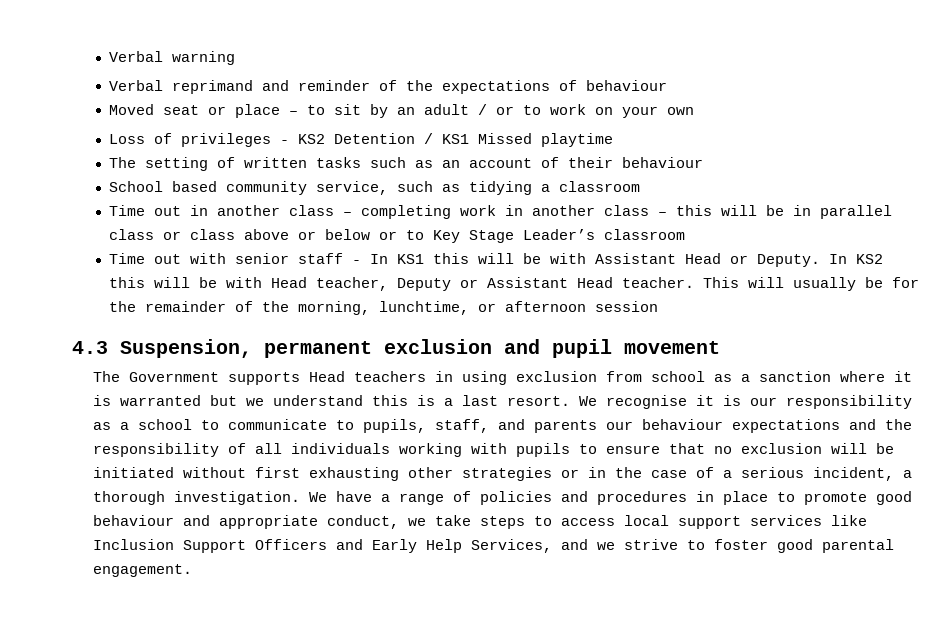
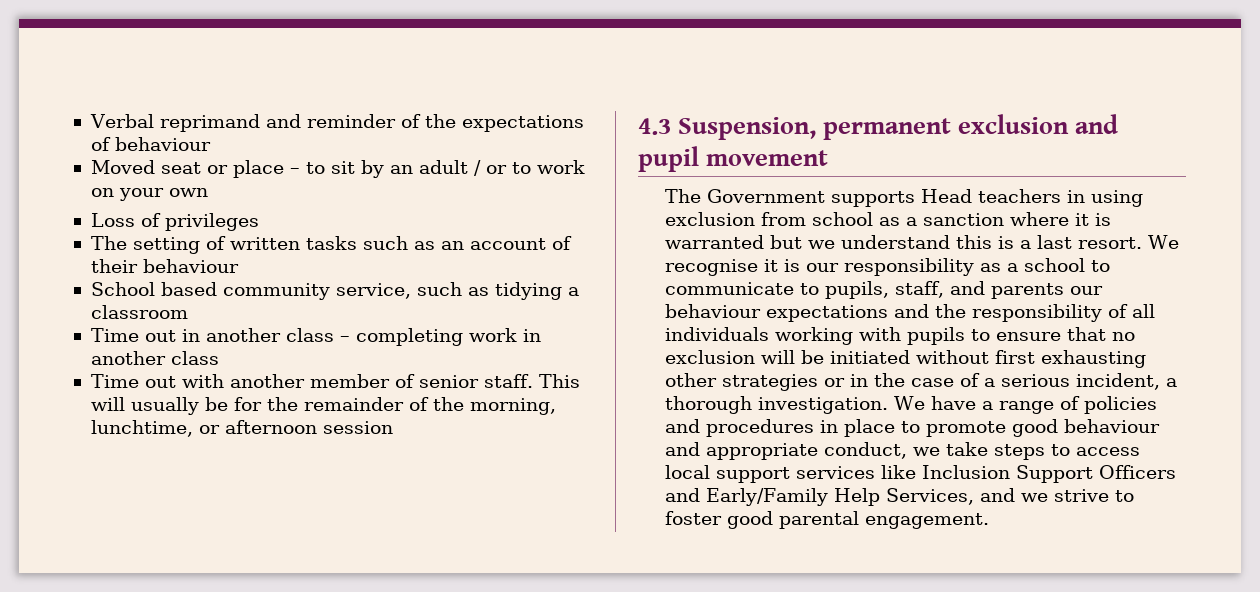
[109,51,236,65] [109,80,164,91] Verbal warning // Verbal -> [90,114,155,128] Verbal
[280,133,614,147] - KS2 Detention / KS1 Missed playtime -> (260, 222) none
[658,205,893,219] [109,229,686,243] [109,253,884,267] [109,277,695,291] – this will be in parallel class or class above or below or to Key Stage Leader’s classroom // Time out with senior staff - In KS1 this will be with Assistant Head or Deputy. In KS2 this will be with Head teacher, Deputy or Assistant Head teacher. -> [91,374,534,388] // Time out with another member of senior staff.
[371,539,417,553] Early -> [706,488,829,506] Early/Family

